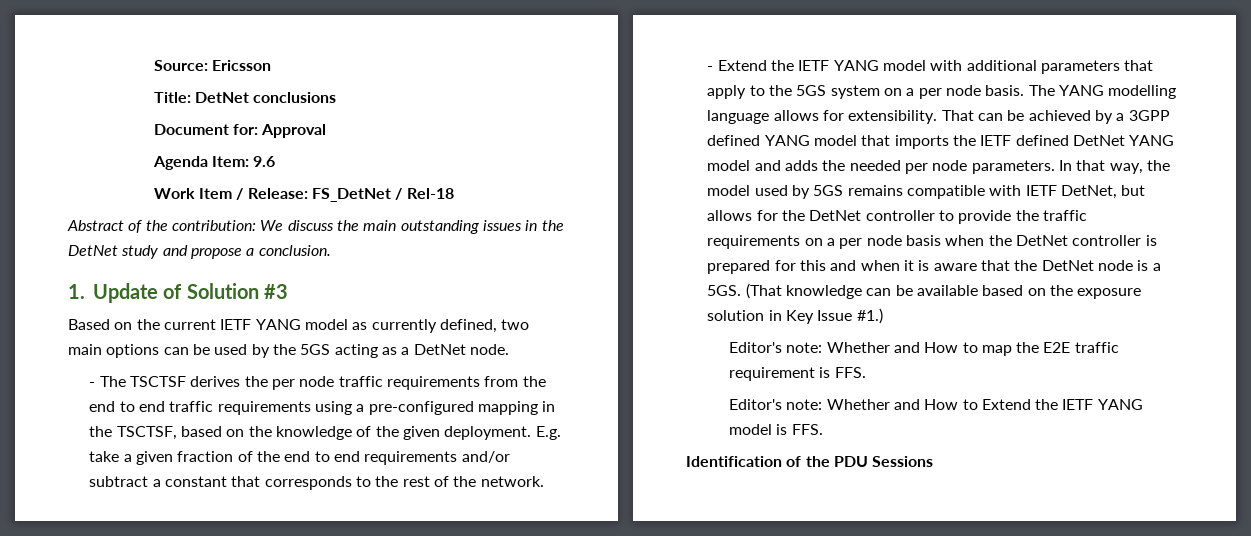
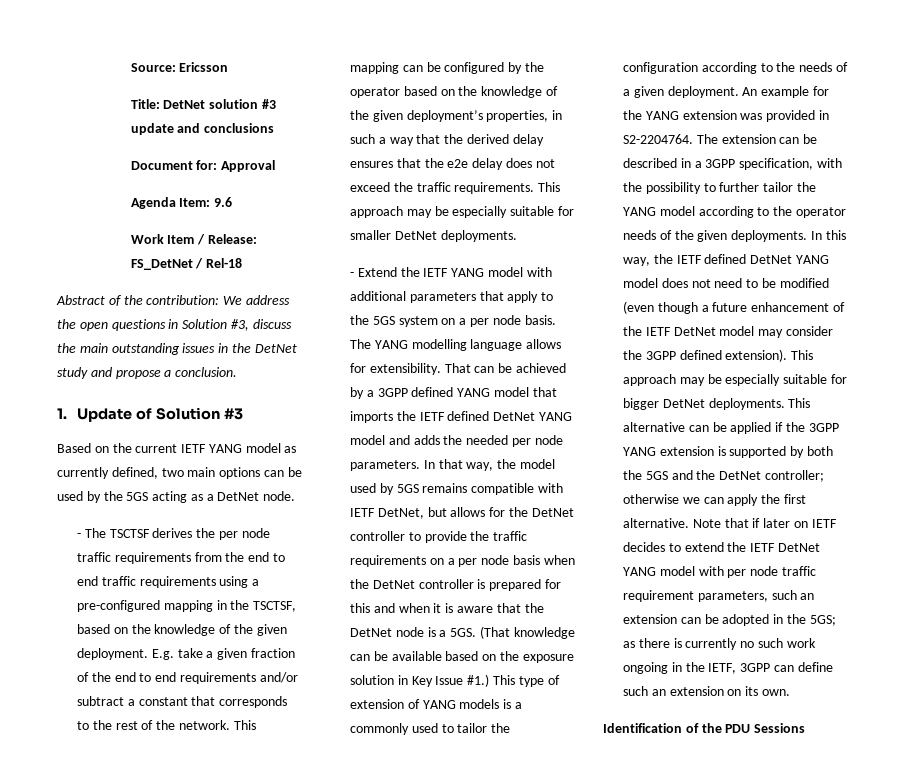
(250, 97) none -> [209,99,276,109] [130,123,201,135] solution #3 update and
(284, 225) none -> [245,295,290,305] [57,319,249,331] address the open questions in Solution #3,
(544, 481) none -> [233,720,256,730] [350,62,544,74] [350,86,558,98] [350,110,563,122] [350,134,544,146] [350,158,555,170] [350,182,561,194] [350,206,574,218] [350,230,517,242] This mapping can be configured by the operator based on the knowledge of the given deployment’s properties, in such a way that the derived delay ensures that the e2e delay does not exceed the traffic requirements. This approach may be especially suitable for smaller DetNet deployments.
[728,342,1119,356] [728,367,866,381] [728,399,1143,410] [728,424,823,435] // Editor's note: Whether and How to map the E2E traffic requirement is FFS. // Editor's note: Whether and How to Extend the IETF YANG model is FFS. -> [492,675,560,687] [350,699,522,709] [350,723,511,735] [623,62,848,74] [623,86,829,98] [623,110,829,122] [623,134,818,144] [623,158,842,170] [623,182,816,194] [623,206,846,218] [623,230,846,242] [623,254,829,266] [623,278,829,288] [623,301,845,314] [623,326,833,338] [623,349,814,362] [623,374,847,386] [623,398,811,410] [623,422,839,434] [623,446,833,458] [623,470,824,482] [623,494,806,506] [623,518,837,528] [623,542,820,552] [623,566,816,578] [623,590,815,602] [623,614,836,626] [623,638,816,650] [623,662,833,674] [623,686,790,696] This type of extension of YANG models is a commonly used to tailor the configuration according to the needs of a given deployment. An example for the YANG extension was provided in S2-2204764. The extension can be described in a 3GPP specification, with the possibility to further tailor the YANG model according to the operator needs of the given deployments. In this way, the IETF defined DetNet YANG model does not need to be modified (even though a future enhancement of the IETF DetNet model may consider the 3GPP defined extension). This approach may be especially suitable for bigger DetNet deployments. This alternative can be applied if the 3GPP YANG extension is supported by both the 5GS and the DetNet controller; otherwise we can apply the first alternative. Note that if later on IETF decides to extend the IETF DetNet YANG model with per node traffic requirement parameters, such an extension can be adopted in the 5GS; as there is currently no such work ongoing in the IETF, 3GPP can define such an extension on its own.

